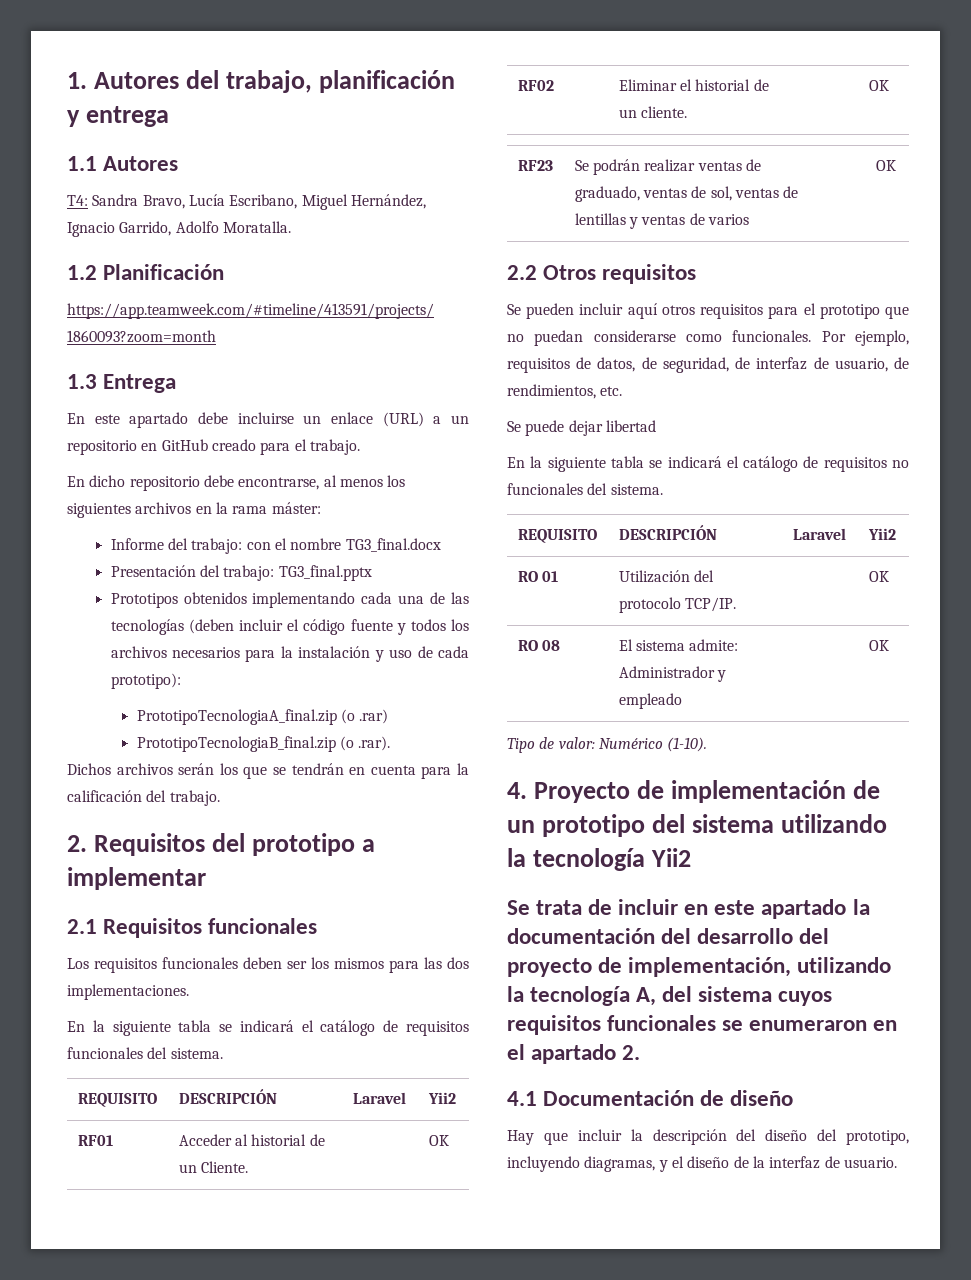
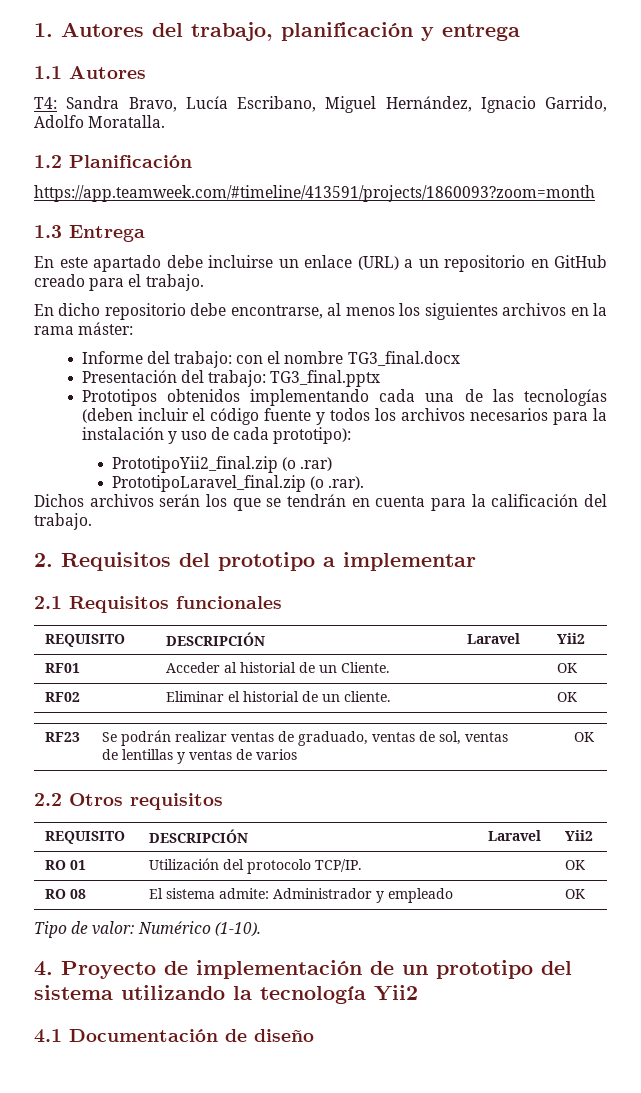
[136,709,337,725] PrototipoTecnologiaA_final.zip -> [112,456,279,473] PrototipoYii2_final.zip
[136,736,336,752] PrototipoTecnologiaB_final.zip -> [112,475,307,492] PrototipoLaravel_final.zip
[67,957,469,973] [67,984,189,1000] [67,1020,469,1036] [67,1047,223,1059] // Los requisitos funcionales deben ser los mismos para las dos implementaciones. // En la siguiente tabla se indicará el catálogo de requisitos funcionales del sistema. -> (282, 602) none
[507,303,909,319] [507,330,909,346] [507,357,909,373] [507,384,623,399] [507,420,656,436] [507,456,909,472] [507,483,663,495] // Se pueden incluir aquí otros requisitos para el prototipo que no puedan considerarse como funcionales. Por ejemplo, requisitos de datos, de seguridad, de interfaz de usuario, de rendimientos, etc. // Se puede dejar libertad // En la siguiente tabla se indicará el catálogo de requisitos no funcionales del sistema. -> (223, 801) none
[507,899,870,919] [507,928,830,944] [507,957,892,977] [507,986,833,1006] [507,1015,898,1035] [507,1044,641,1064] [507,1090,794,1106] [507,1129,909,1145] [507,1156,897,1172] Se trata de incluir en este apartado la documentación del desarrollo del proyecto de implementación, utilizando la tecnología A, del sistema cuyos requisitos funcionales se enumeraron en el apartado 2. // 4.1 Documentación de diseño // Hay que incluir la descripción del diseño del prototipo, incluyendo diagramas, y el diseño de la interfaz de usuario. -> [34,1029,314,1043] 4.1 Documentación de diseño

